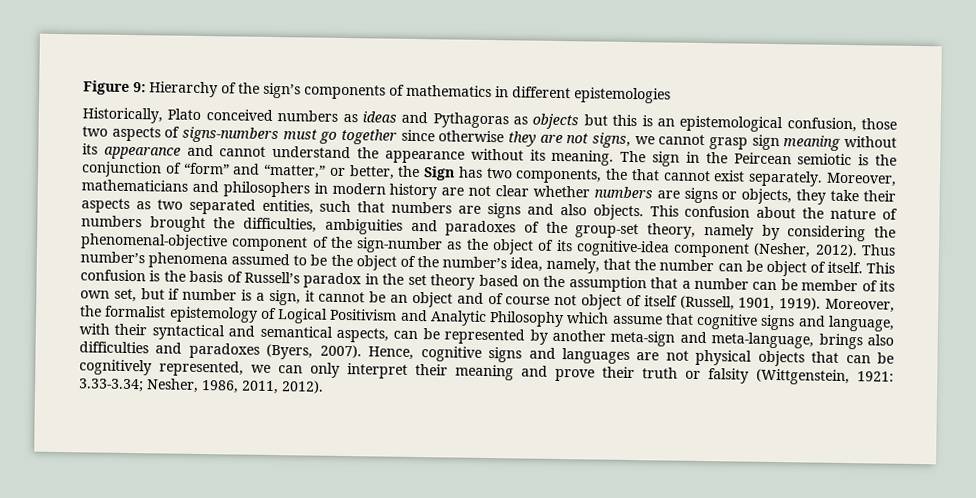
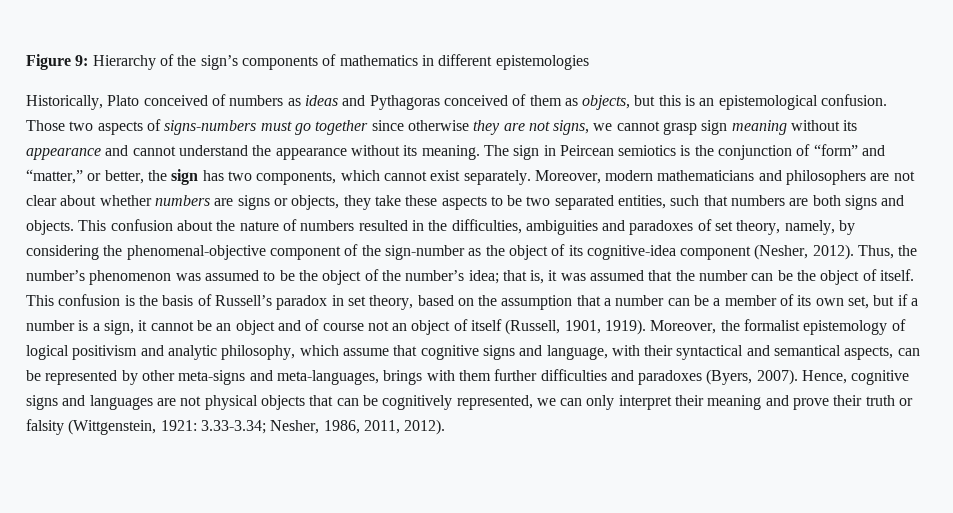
(273, 115) none -> [211,94,226,106] of
[513,113,580,130] as objects -> [443,94,631,110] conceived of them as objects,
[786,117,897,133] confusion, those -> [821,94,888,106] [26,120,65,131] confusion. Those
[705,152,853,166] the Peircean semiotic -> [559,145,677,156] Peircean semiotics
[423,166,456,181] Sign -> [171,169,199,185] sign
[605,168,660,181] the that -> [340,170,380,181] which
(897, 179) none -> [605,170,654,181] modern
[313,182,438,200] in modern history -> (867, 177) none
(530, 191) none -> [60,195,97,206] about
[862,190,896,202] [81,198,151,213] their aspects as -> [405,195,523,210] these aspects to be
[487,202,587,219] signs and also -> [812,195,905,210] both signs and
[149,216,206,233] brought -> [358,220,424,231] resulted in
[545,221,754,240] the group-set theory, namely -> [715,220,835,235] set theory, namely,
[861,244,897,256] [80,251,229,269] Thus number’s phenomena -> [858,245,918,259] [26,270,201,285] Thus, the number’s phenomenon was
[510,257,601,274] idea, namely, -> [468,270,645,284] idea; that is, it was assumed
(763, 266) none -> [797,270,817,281] the
[382,273,476,290] the set theory -> [347,295,414,310] set theory,
(798, 285) none -> [713,298,721,306] a
(181, 294) none -> [910,298,918,306] a
(578, 300) none -> [392,323,408,331] an
[277,308,565,328] Logical Positivism and Analytic Philosophy -> [26,345,296,360] logical positivism and analytic philosophy,
[551,329,894,350] another meta-sign and meta-language, brings also -> [141,369,538,385] other meta-signs and meta-languages, brings with them further

